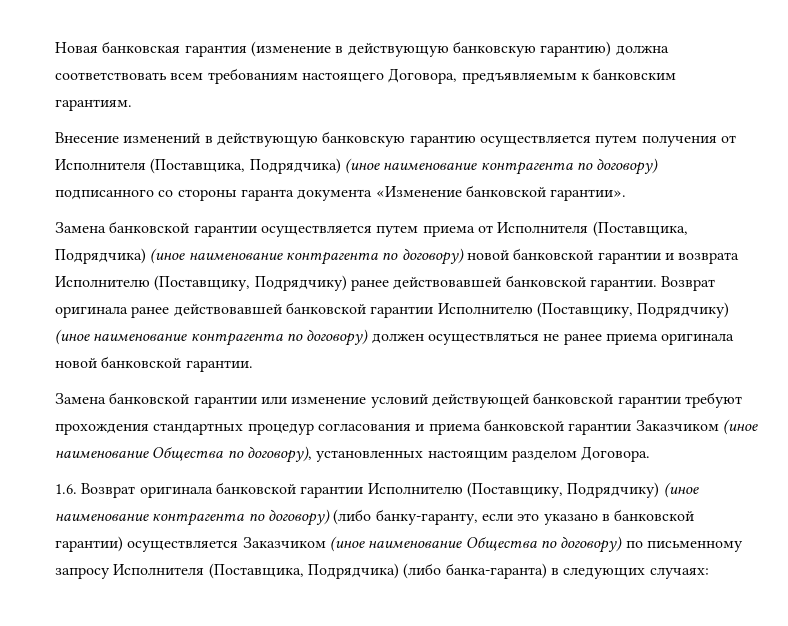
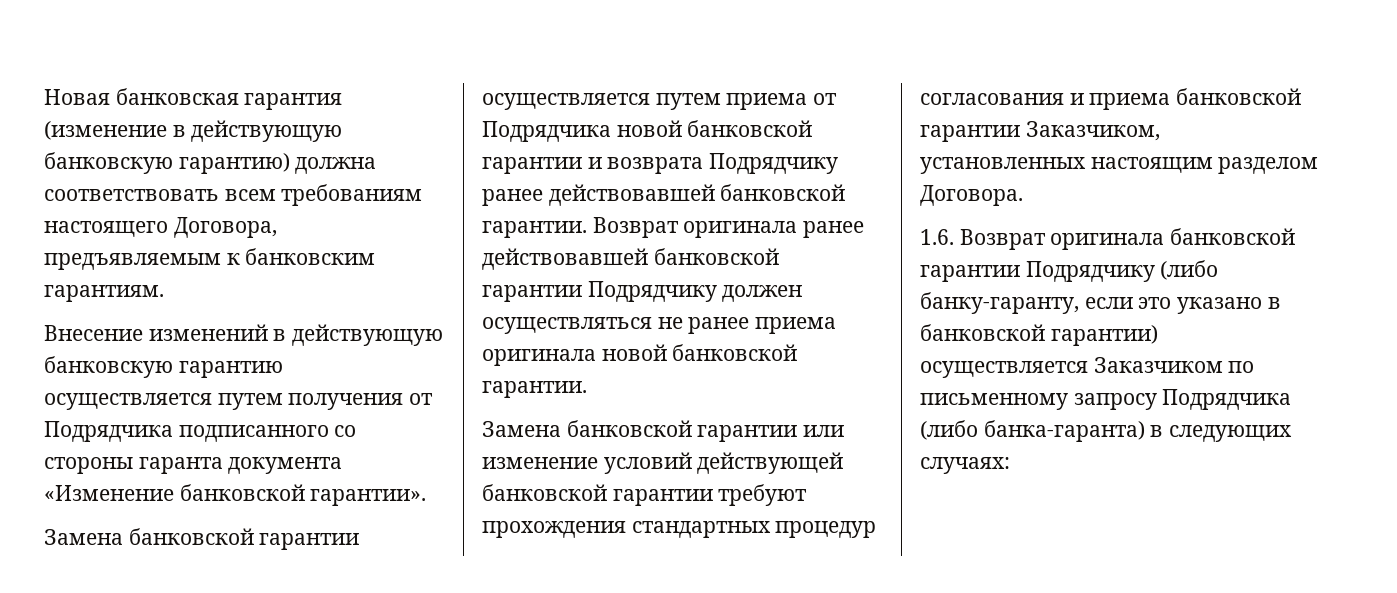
[55,158,659,175] Исполнителя (Поставщика, Подрядчика) (иное наименование контрагента по договору) -> [44,421,173,442] Подрядчика
[497,221,688,237] [55,248,464,265] Исполнителя (Поставщика, Подрядчика) (иное наименование контрагента по договору) -> [482,121,611,142] Подрядчика
[55,275,347,291] Исполнителю (Поставщику, Подрядчику) -> [709,153,839,174] Подрядчику
[437,302,730,318] [55,329,369,346] Исполнителю (Поставщику, Подрядчику) (иное наименование контрагента по договору) -> [587,281,717,302] Подрядчику
[635,419,758,435] [55,446,312,463] Заказчиком (иное наименование Общества по договору), -> [1025,121,1160,141] Заказчиком,
[367,482,699,498] [55,509,330,526] Исполнителю (Поставщику, Подрядчику) (иное наименование контрагента по договору) -> [1025,261,1155,282] Подрядчику
[329,536,743,553] [55,563,399,579] (иное наименование Общества по договору) по письменному запросу Исполнителя (Поставщика, Подрядчика) -> [1228,361,1255,373] [920,389,1292,410] по письменному запросу Подрядчика

